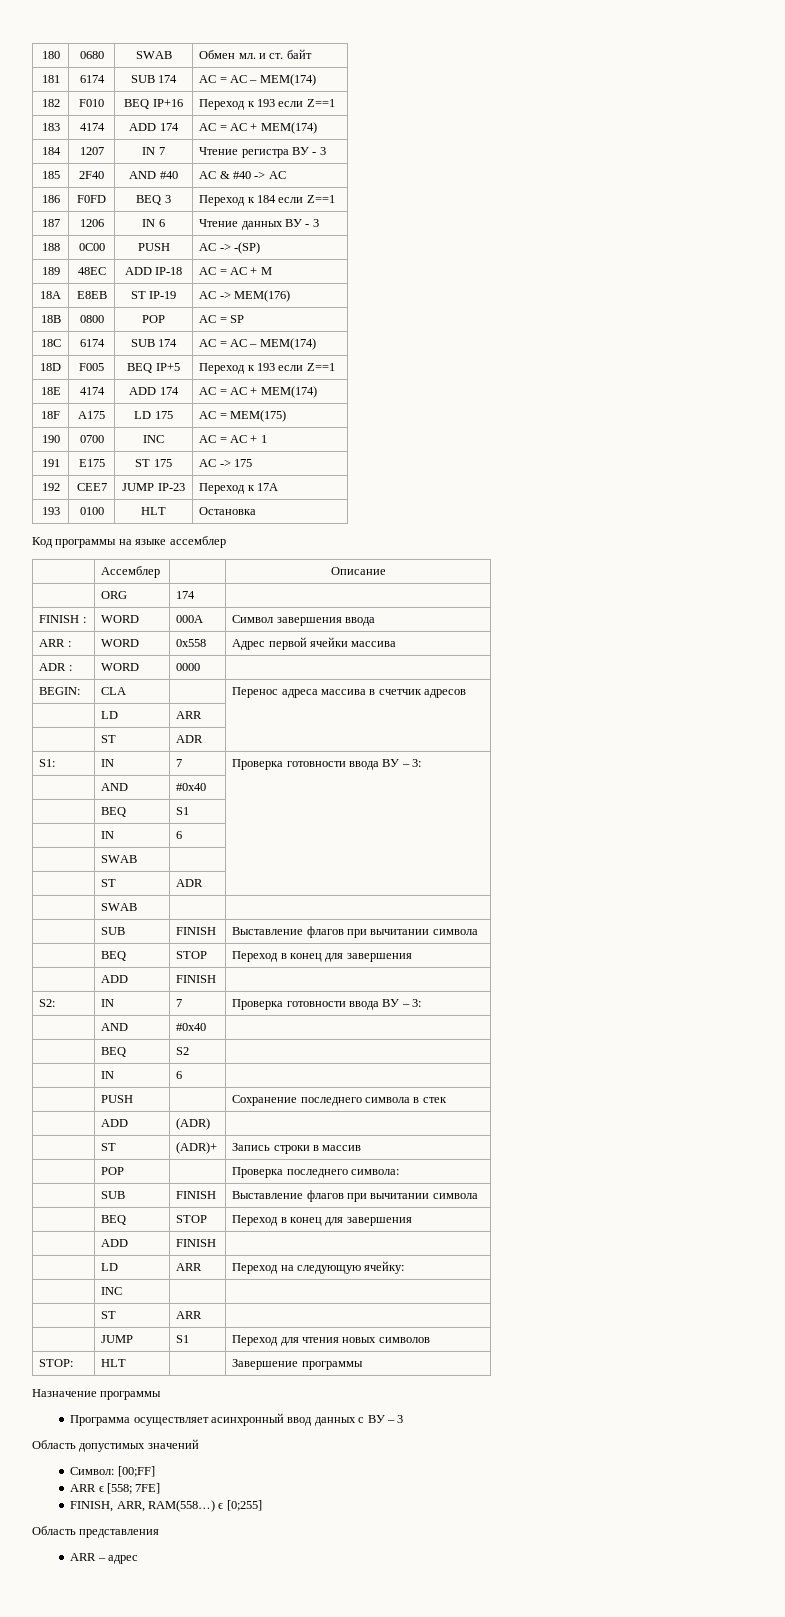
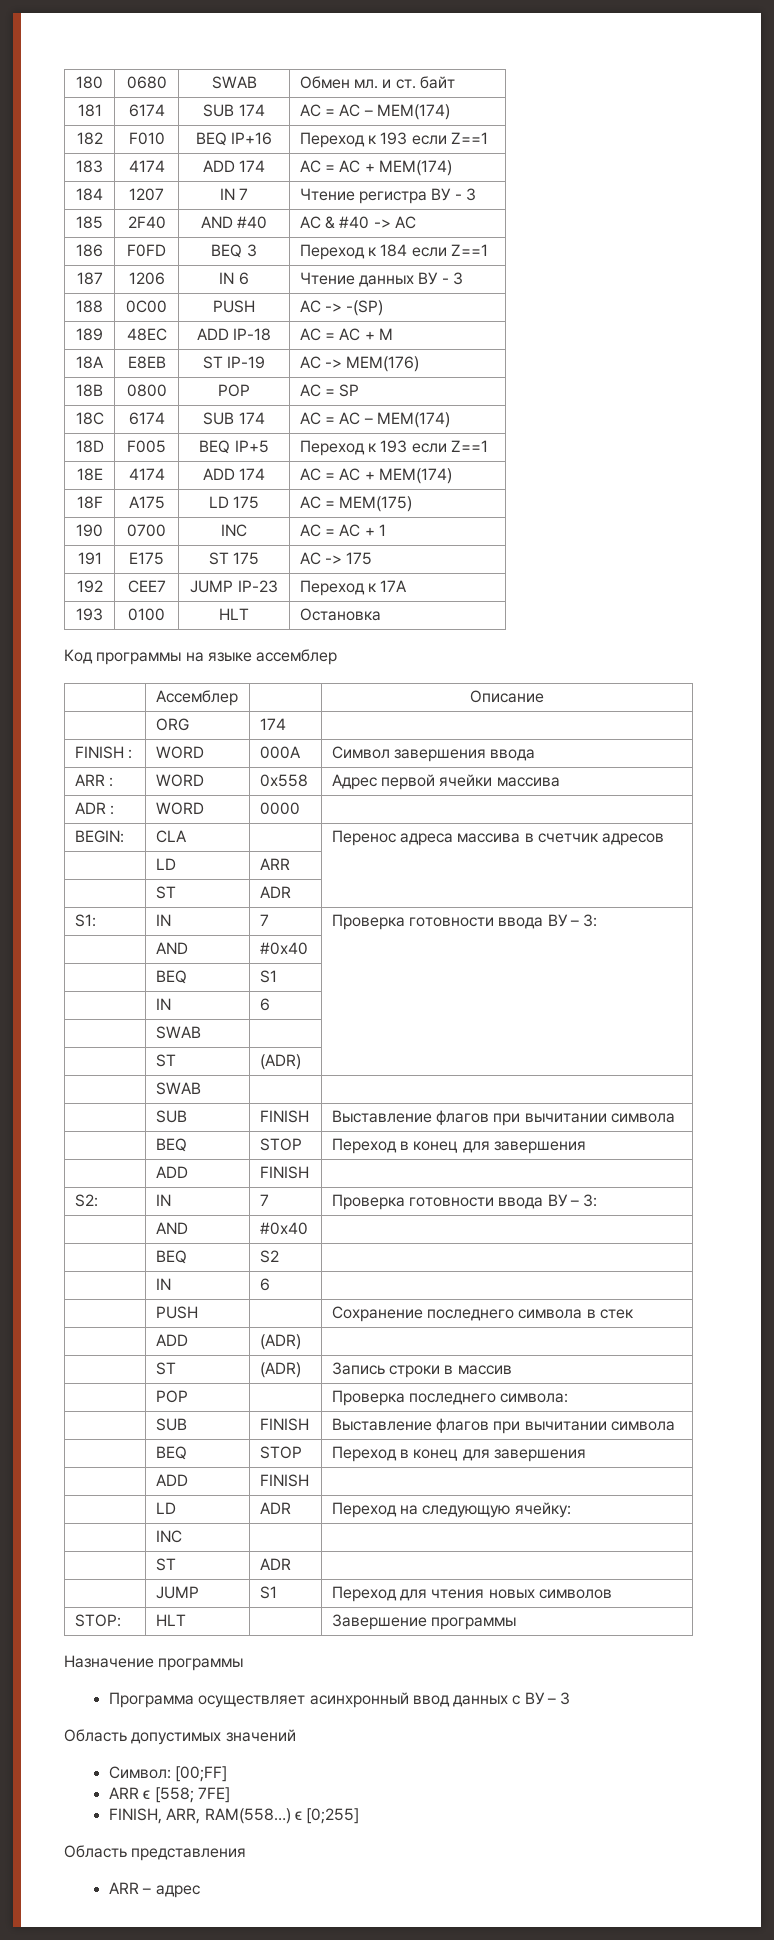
[176,879,204,887] ADR -> [259,1054,301,1070] (ADR)
[176,1142,218,1154] (ADR)+ -> [259,1362,301,1378] (ADR)
[176,1263,203,1271] ARR -> [259,1502,291,1514] ADR
[176,1311,203,1319] ARR -> [259,1558,291,1570] ADR

